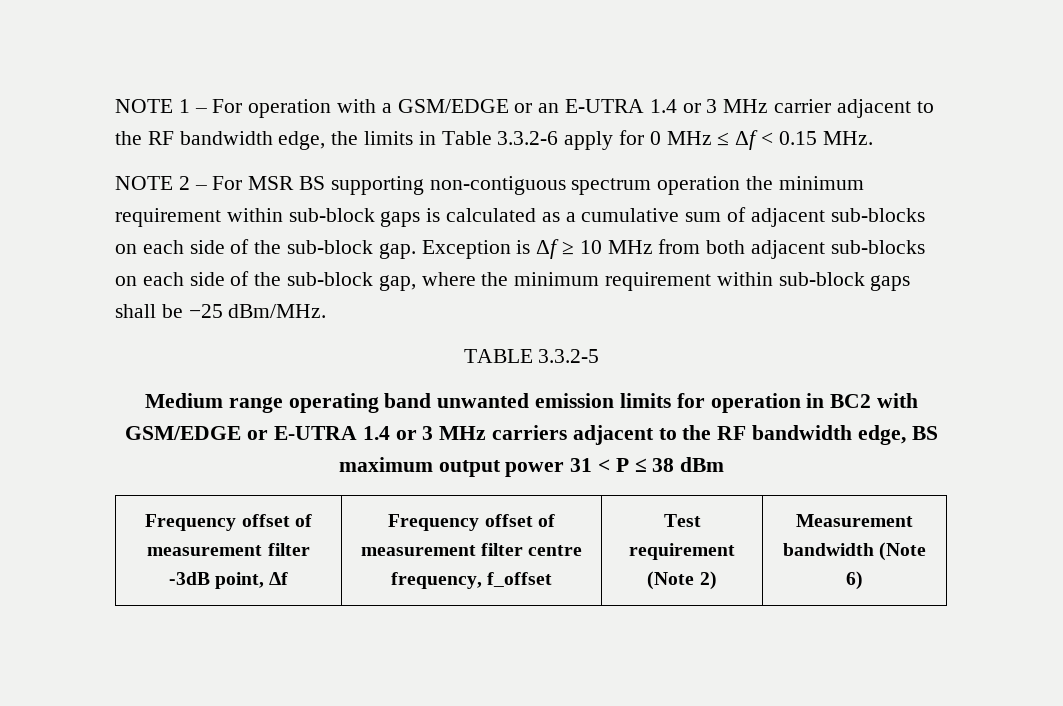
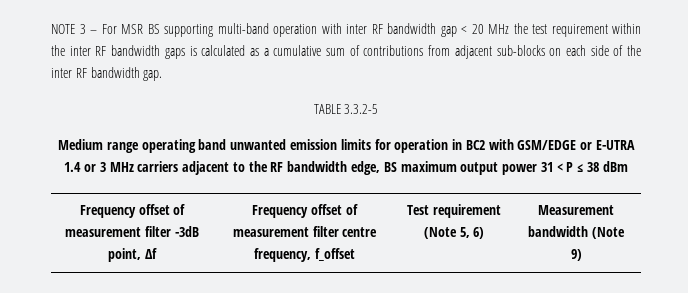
[115,99,934,118] [115,130,873,150] [115,176,190,190] NOTE 1 – For operation with a GSM/EDGE or an E-UTRA 1.4 or 3 MHz carrier adjacent to the RF bandwidth edge, the limits in Table 3.3.2-6 apply for 0 MHz ≤ Δf < 0.15 MHz. // NOTE 2 -> [51,24,86,34] NOTE 3
[429,176,864,195] [115,208,375,227] non-contiguous spectrum operation the minimum requirement within sub-block -> [217,23,641,37] [51,45,161,56] multi-band operation with inter RF bandwidth gap < 20 MHz the test requirement within the inter RF bandwidth
[750,208,925,227] [115,239,925,259] [115,271,911,291] [115,304,327,318] adjacent sub-blocks on each side of the sub-block gap. Exception is Δf ≥ 10 MHz from both adjacent sub-blocks on each side of the sub-block gap, where the minimum requirement within sub-block gaps shall be −25 dBm/MHz. -> [363,45,641,59] [51,67,163,81] contributions from adjacent sub-blocks on each side of the inter RF bandwidth gap.
[699,571,717,590] 2) -> [459,227,485,239] 5, 6)
[846,571,863,590] 6) -> [570,249,582,261] 9)

